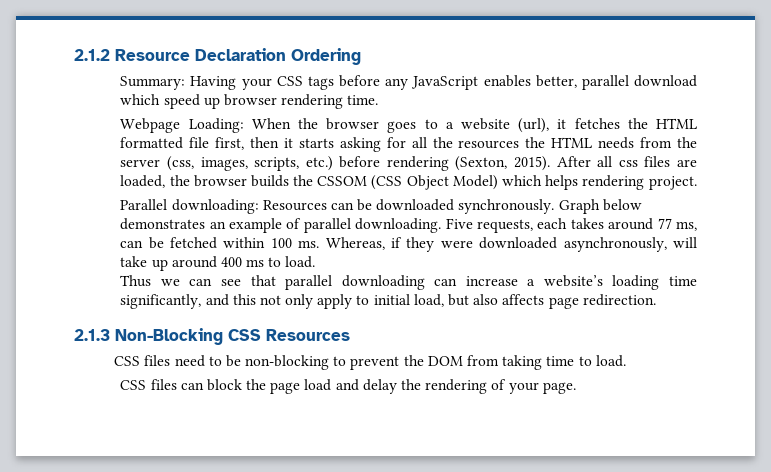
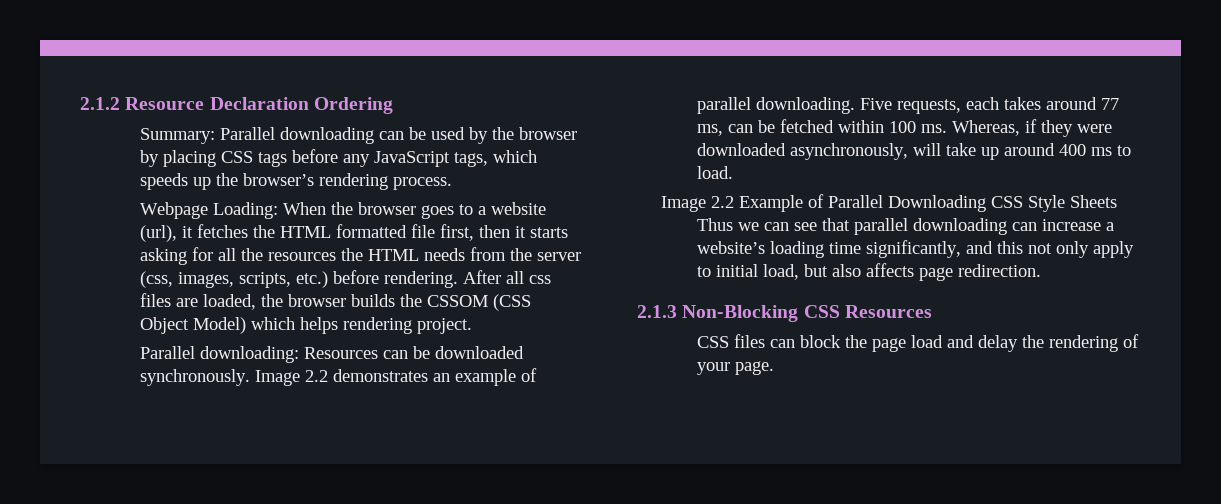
[190,76,272,90] Having your -> [220,127,578,144] [140,150,217,167] Parallel downloading can be used by the browser by placing
[483,75,697,90] [120,94,379,109] enables better, parallel download which speed up browser rendering time. -> [454,150,538,167] [140,173,453,190] tags, which speeds up the browser’s rendering process.
[386,156,551,171] rendering (Sexton, 2015). -> [384,271,459,288] rendering.
[558,199,642,214] Graph below -> [255,370,329,386] Image 2.2
(316, 262) none -> [661,194,1117,212] // Image 2.2 Example of Parallel Downloading CSS Style Sheets
[114,355,626,370] // CSS files need to be non-blocking to prevent the DOM from taking time to load. -> (932, 311) none

